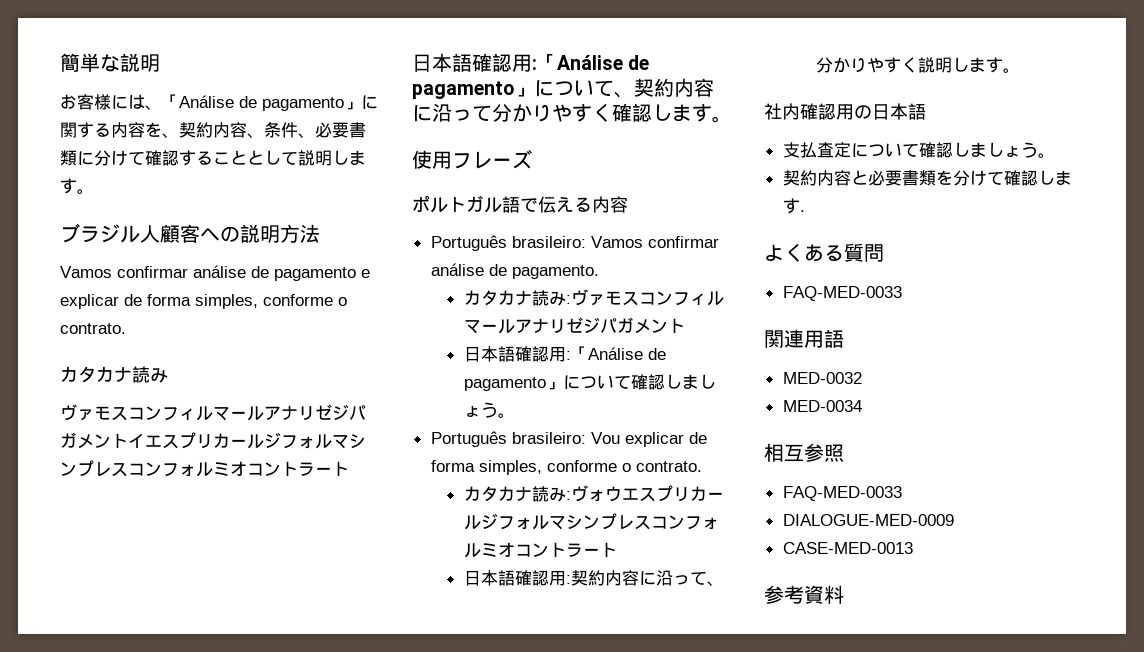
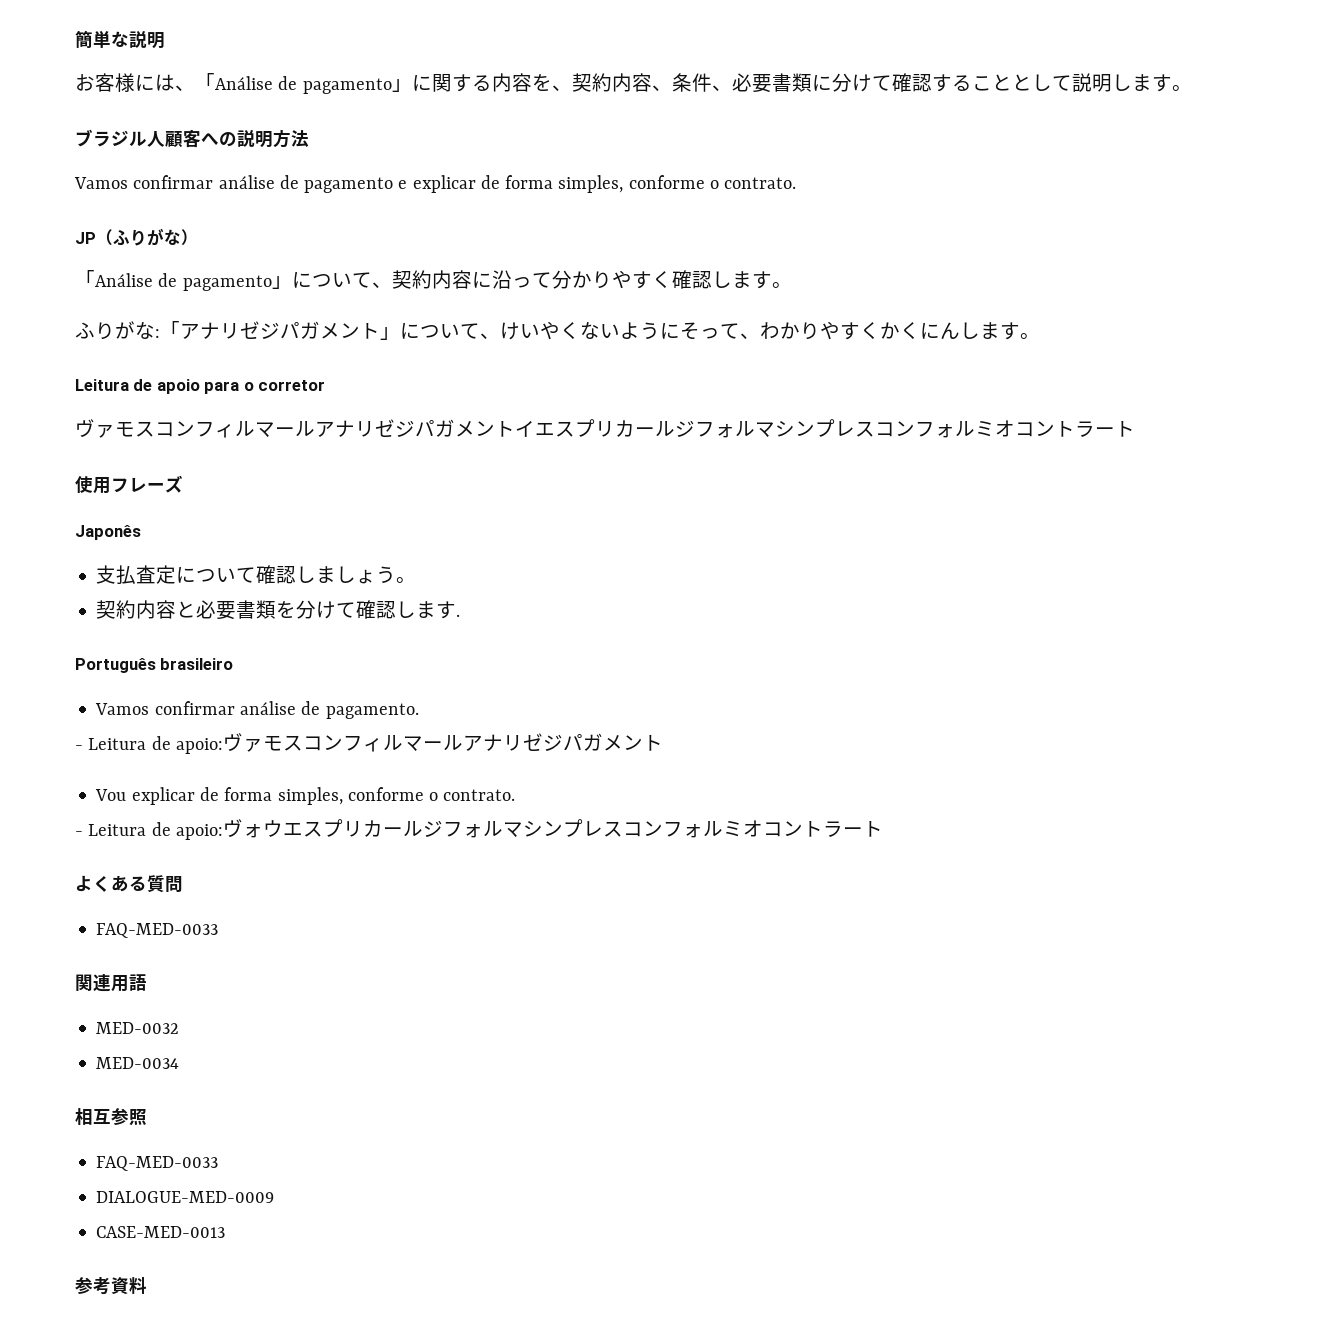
[60,366,168,383] カタカナ読み -> [75,228,198,246] [75,270,792,291] [75,321,1040,340] [75,379,326,394] JP（ふりがな） // 「Análise de pagamento」について、契約内容に沿って分かりやすく確認します。 // ふりがな:「アナリゼジパガメント」について、けいやくないようにそって、わかりやすくかくにんします。 // Leitura de apoio para o corretor
[412,53,650,72] [412,78,714,99] [412,103,732,123] [412,149,532,169] [412,195,628,213] [430,235,719,251] [430,263,599,279] [463,289,724,306] [463,317,685,334] [463,346,666,362] [463,374,716,391] [463,402,515,418] [430,431,707,447] [430,460,702,475] [463,485,724,502] [463,513,719,530] [463,542,617,558] [463,570,724,586] [815,57,1020,73] [764,103,926,120] 日本語確認用:「Análise de pagamento」について、契約内容に沿って分かりやすく確認します。 // 使用フレーズ // ポルトガル語で伝える内容 // Português brasileiro: Vamos confirmar análise de pagamento. // カタカナ読み:ヴァモスコンフィルマールアナリゼジパガメント // 日本語確認用:「Análise de pagamento」について確認しましょう。 // Português brasileiro: Vou explicar de forma simples, conforme o contrato. // カタカナ読み:ヴォウエスプリカールジフォルマシンプレスコンフォルミオコントラート // 日本語確認用:契約内容に沿って、分かりやすく説明します。 // 社内確認用の日本語 -> [75,475,183,494] [75,525,141,540] 使用フレーズ // Japonês
(805, 211) none -> [75,658,234,673] [95,701,419,719] [75,733,663,754] [95,787,516,805] [75,819,883,840] // Português brasileiro // Vamos confirmar análise de pagamento. // - Leitura de apoio:ヴァモスコンフィルマールアナリゼジパガメント // Vou explicar de forma simples, conforme o contrato. // - Leitura de apoio:ヴォウエスプリカールジフォルマシンプレスコンフォルミオコントラート

